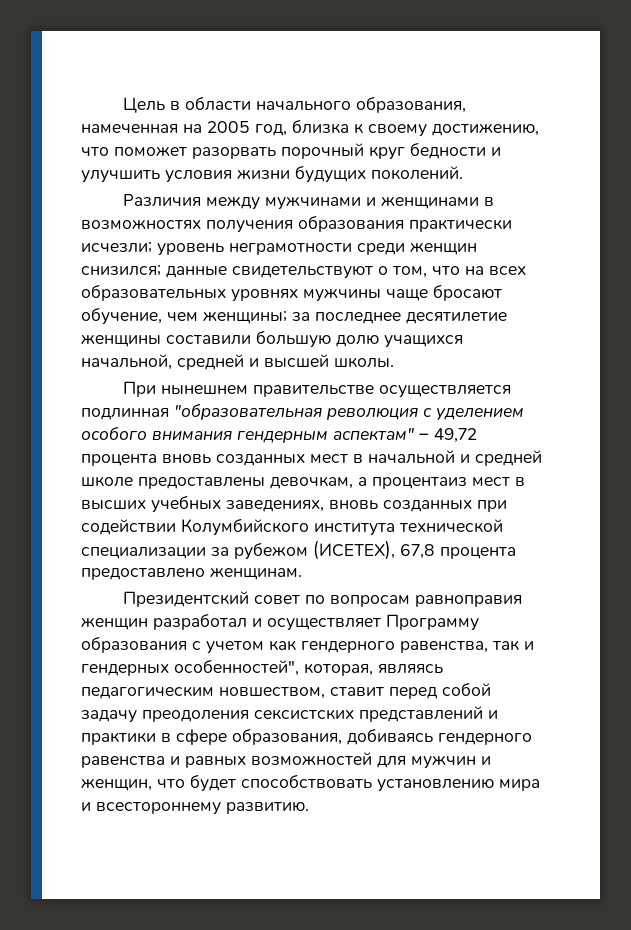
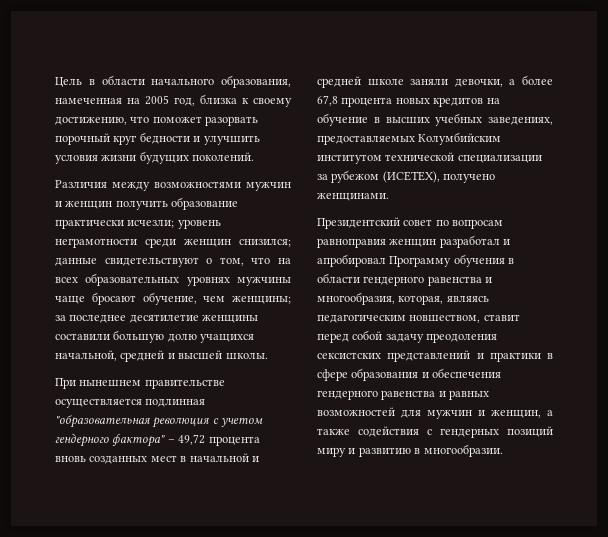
[265,196,495,210] [81,215,404,233] мужчинами и женщинами в возможностях получения образования -> [154,181,291,191] [55,197,239,210] возможностями мужчин и женщин получить образование
[436,407,524,421] [81,426,414,443] уделением особого внимания гендерным аспектам" -> [221,417,264,427] [55,433,166,447] учетом гендерного фактора"
[138,476,525,489] [81,495,507,513] [81,518,395,536] предоставлены девочкам, а процентаиз мест в высших учебных заведениях, вновь созданных при содействии Колумбийского института -> [410,75,553,87] [317,95,500,107] [317,113,553,126] [317,132,502,145] [317,154,382,164] заняли девочки, а более 67,8 процента новых кредитов на обучение в высших учебных заведениях, предоставляемых Колумбийским институтом
[400,544,516,559] [81,567,302,580] 67,8 процента предоставлено женщинам. -> [443,174,496,183] [317,193,389,201] получено женщинами.
[267,614,479,631] [81,636,534,654] [81,659,299,676] осуществляет Программу образования с учетом как гендерного равенства, так и гендерных особенностей", -> [317,254,515,267] [317,273,493,286] [317,292,395,305] апробировал Программу обучения в области гендерного равенства и многообразия,
[232,728,433,745] образования, добиваясь -> [351,368,502,381] образования и обеспечения
[157,774,540,792] [81,802,309,815] что будет способствовать установлению мира и всестороннему развитию. -> [547,410,553,416] [317,426,553,438] [317,444,503,457] а также содействия с гендерных позиций миру и развитию в многообразии.

